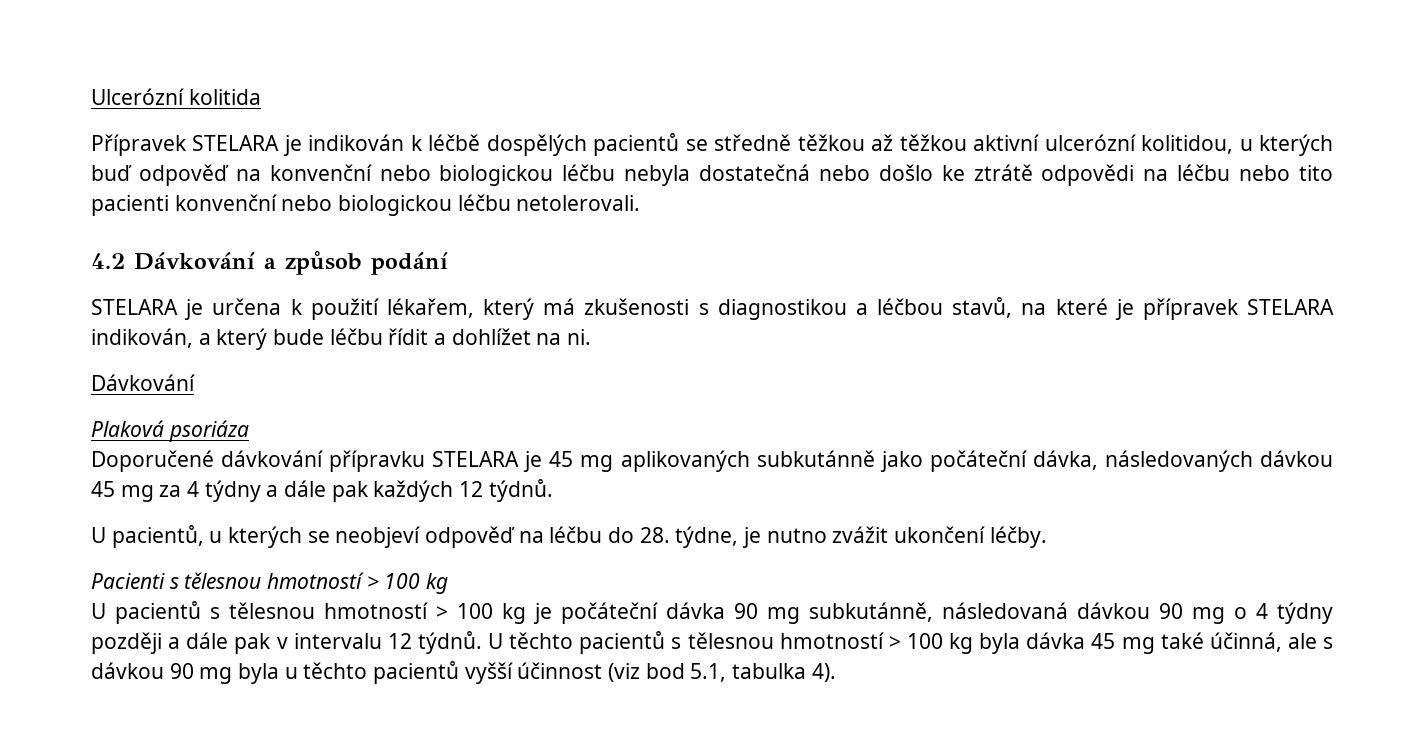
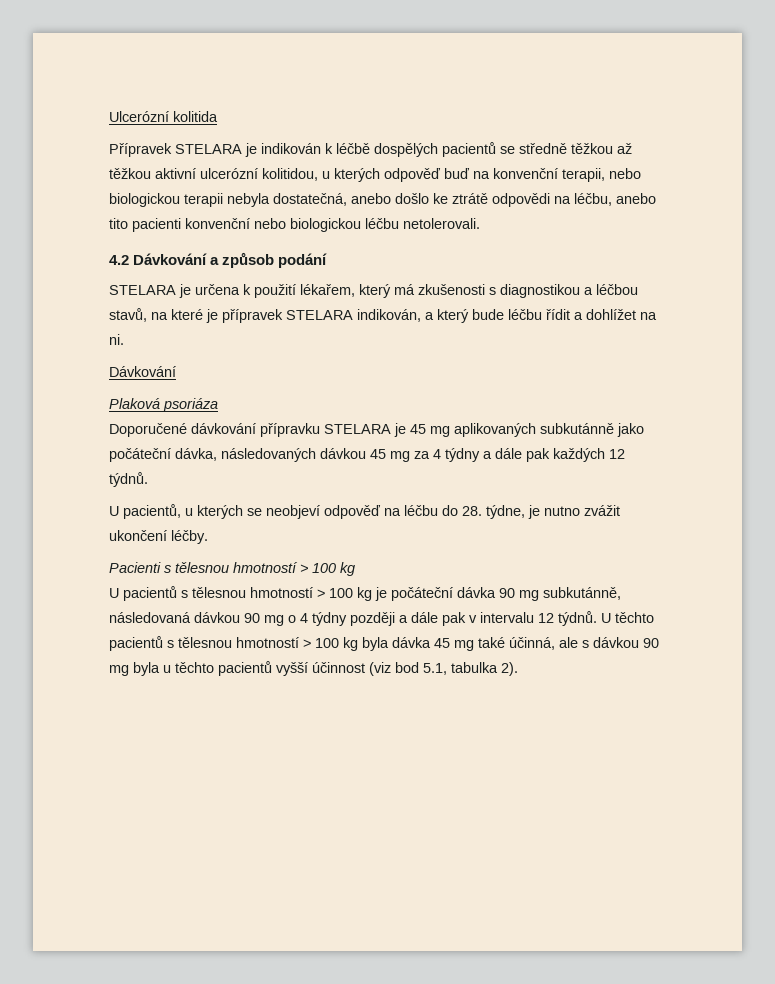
[91,164,229,186] buď odpověď -> [384,168,470,182] odpověď buď
[379,164,870,186] nebo biologickou léčbu nebyla dostatečná nebo -> [562,168,641,182] [109,193,391,207] terapii, nebo biologickou terapii nebyla dostatečná, anebo
[1177,164,1291,181] léčbu nebo -> [574,193,656,206] léčbu, anebo
[811,663,836,682] 4). -> [501,662,518,676] 2).

